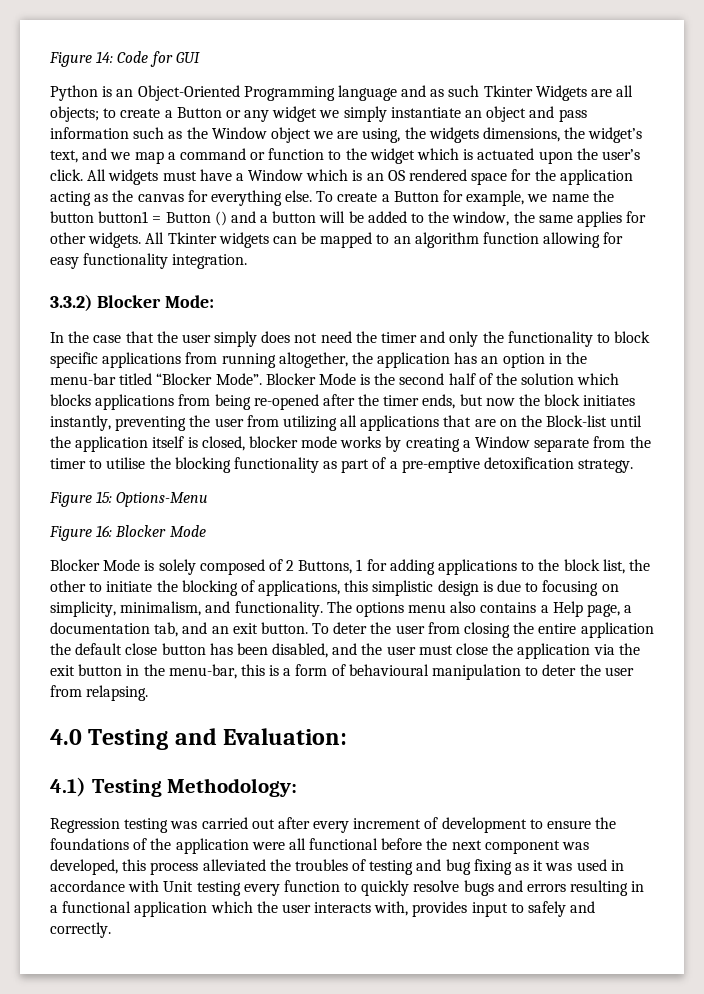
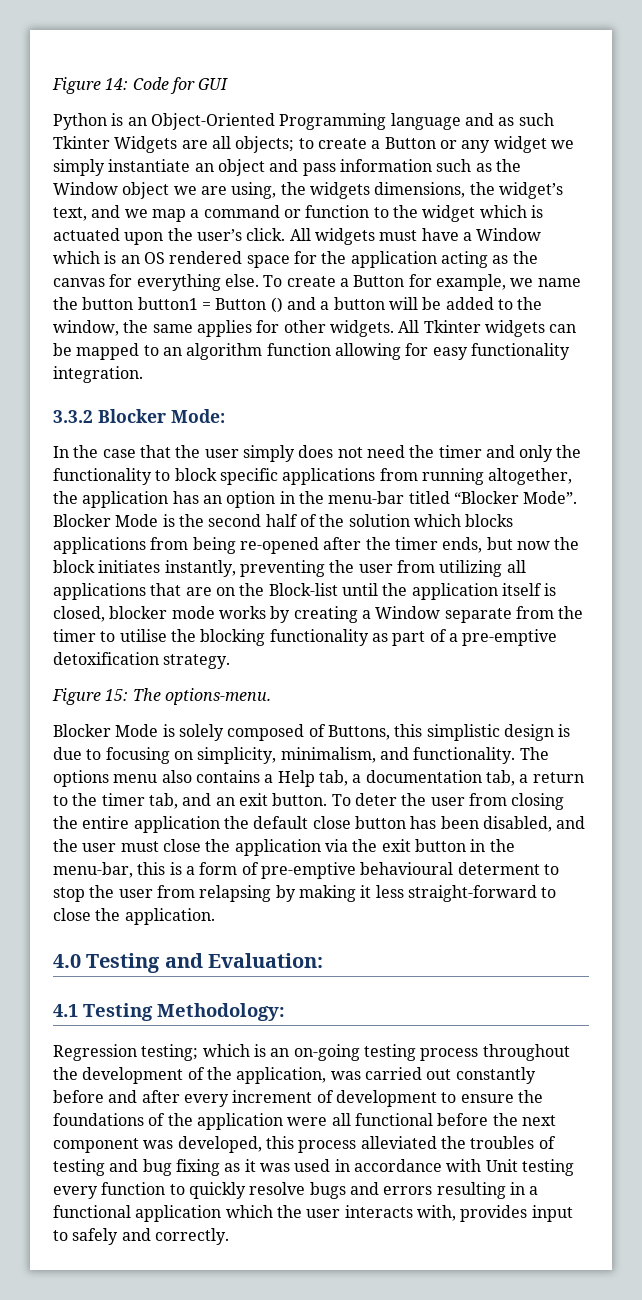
[50,294,92,311] 3.3.2) -> [53,410,93,423] 3.3.2
[116,492,209,507] [49,525,206,541] Options-Menu // Figure 16: Blocker Mode -> [132,688,271,705] The options-menu.
[286,559,650,575] [50,580,341,596] 2 Buttons, 1 for adding applications to the block list, the other to initiate the blocking of applications, -> [327,725,390,740] Buttons,
[587,604,621,617] page, -> [318,770,348,786] tab,
(179, 629) none -> [519,772,584,783] [53,793,178,809] a return to the timer tab,
[348,664,634,680] [50,685,149,701] behavioural manipulation to deter the user from relapsing. -> [260,862,559,879] [53,885,557,902] [53,908,215,925] pre-emptive behavioural determent to stop the user from relapsing by making it less straight-forward to close the application.
[50,777,86,797] 4.1) -> [53,1004,78,1017] 4.1
[124,817,275,833] testing was carried out -> [141,1044,570,1061] [53,1067,536,1084] [53,1090,138,1103] testing; which is an on-going testing process throughout the development of the application, was carried out constantly before and

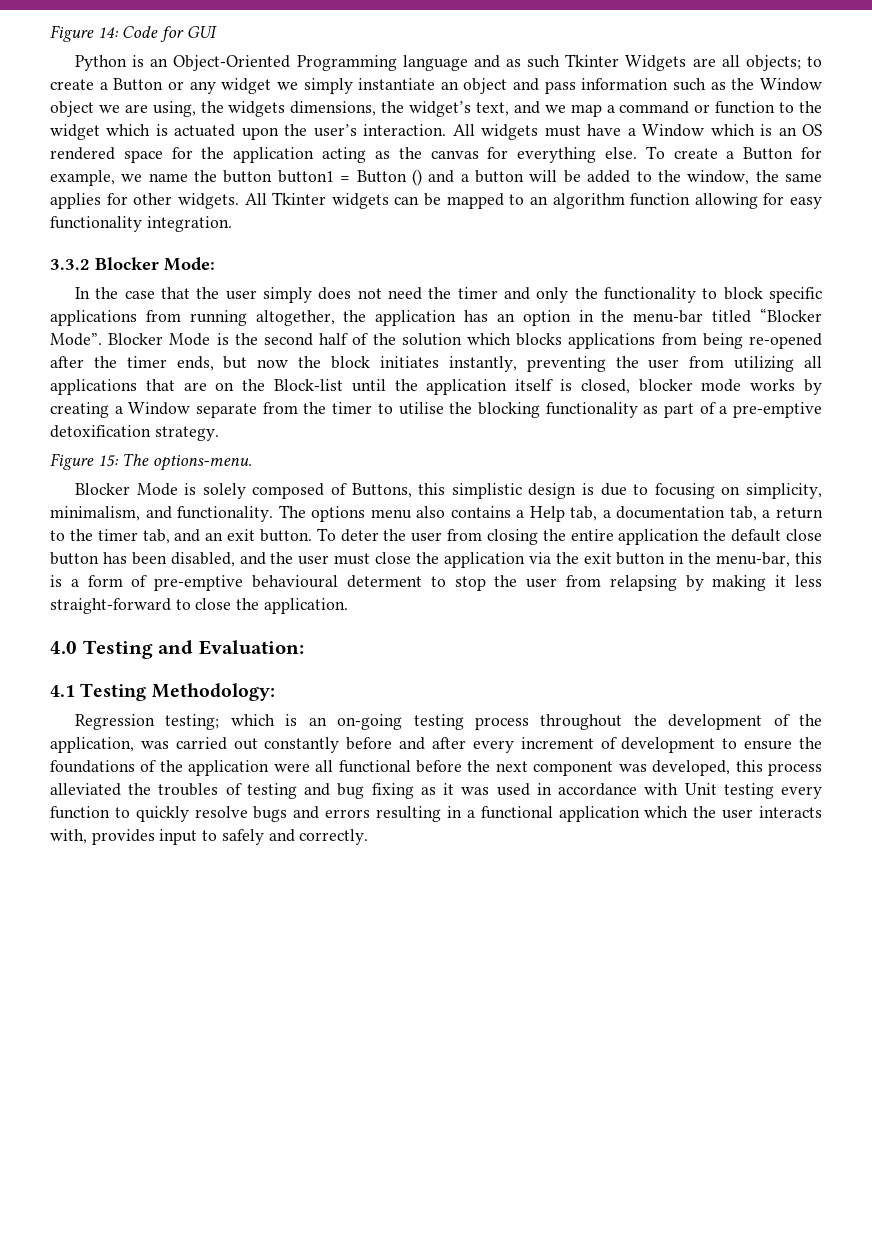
[246,228,286,241] click. -> [363,124,447,136] interaction.

